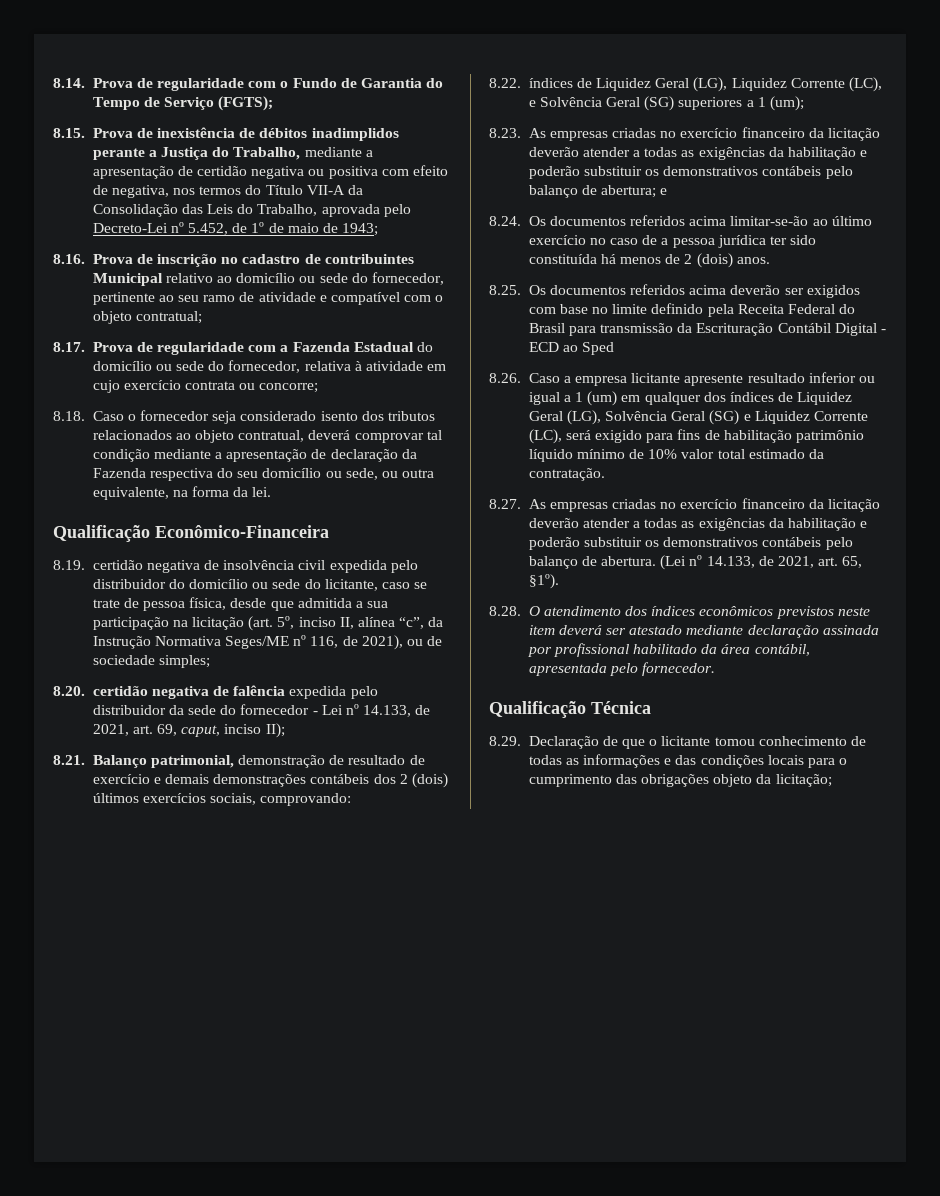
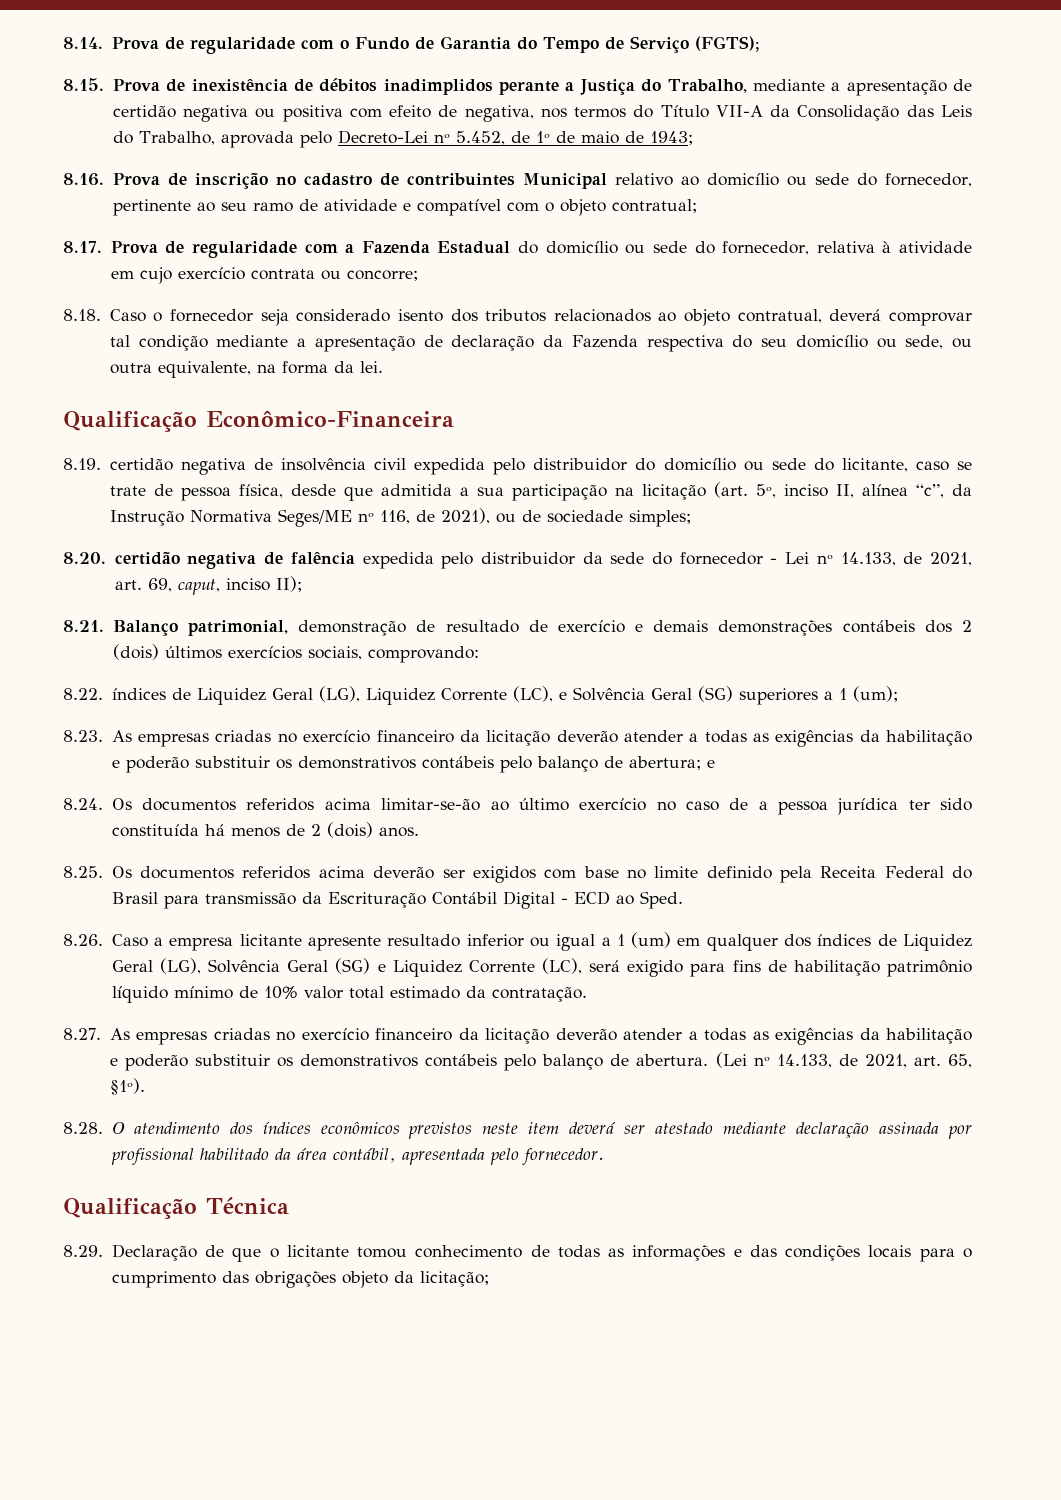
[582,342,615,355] Sped -> [639,891,683,909] Sped.

